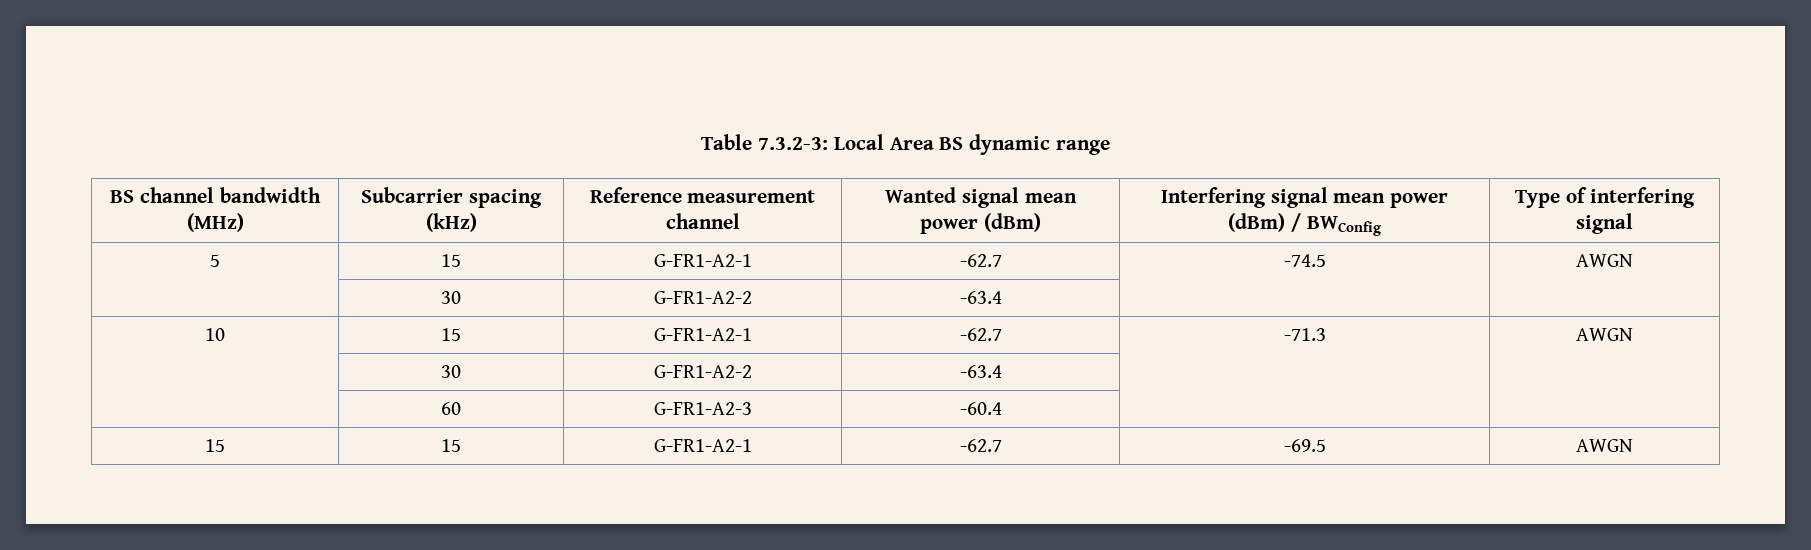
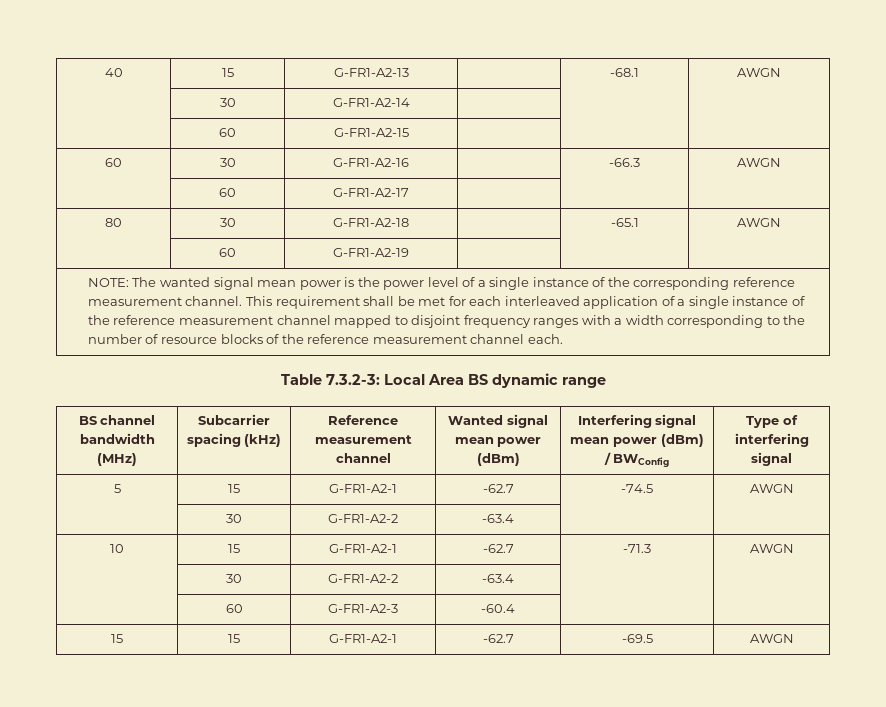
(701, 142) none -> [104,68,123,77] [221,68,234,77] [333,68,409,77] [610,68,639,77] [737,68,781,77] [219,98,236,107] [332,98,410,107] [219,128,236,137] [333,128,409,137] [105,158,122,167] [219,158,236,167] [333,158,409,167] [609,158,640,167] [737,158,781,167] [219,188,236,197] [333,188,409,197] [105,218,122,227] [219,218,236,227] [333,218,409,227] [610,218,639,227] [737,218,781,227] [219,248,236,257] [333,248,409,257] [87,277,795,290] [87,296,805,309] [87,315,806,328] [87,334,563,344] 40 | 15 | G-FR1-A2-13 | | -68.1 | AWGN // | 30 | G-FR1-A2-14 | | | // | 60 | G-FR1-A2-15 | | | // 60 | 30 | G-FR1-A2-16 | | -66.3 | AWGN // | 60 | G-FR1-A2-17 | | | // 80 | 30 | G-FR1-A2-18 | | -65.1 | AWGN // | 60 | G-FR1-A2-19 | | | // NOTE: The wanted signal mean power is the power level of a single instance of the corresponding reference measurement channel. This requirement shall be met for each interleaved application of a single instance of the reference measurement channel mapped to disjoint frequency ranges with a width corresponding to the number of resource blocks of the reference measurement channel each. //

